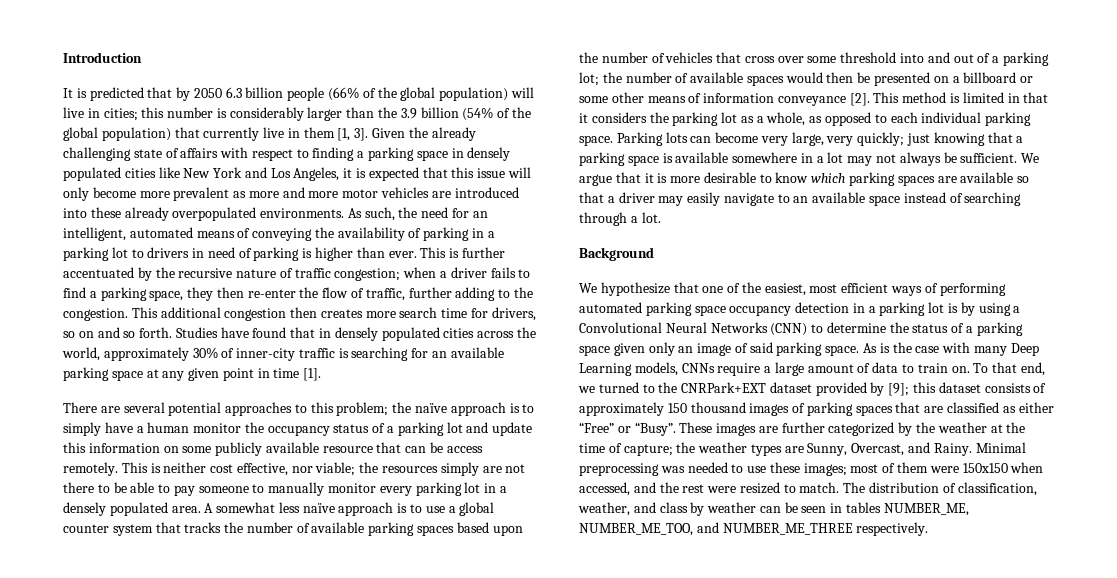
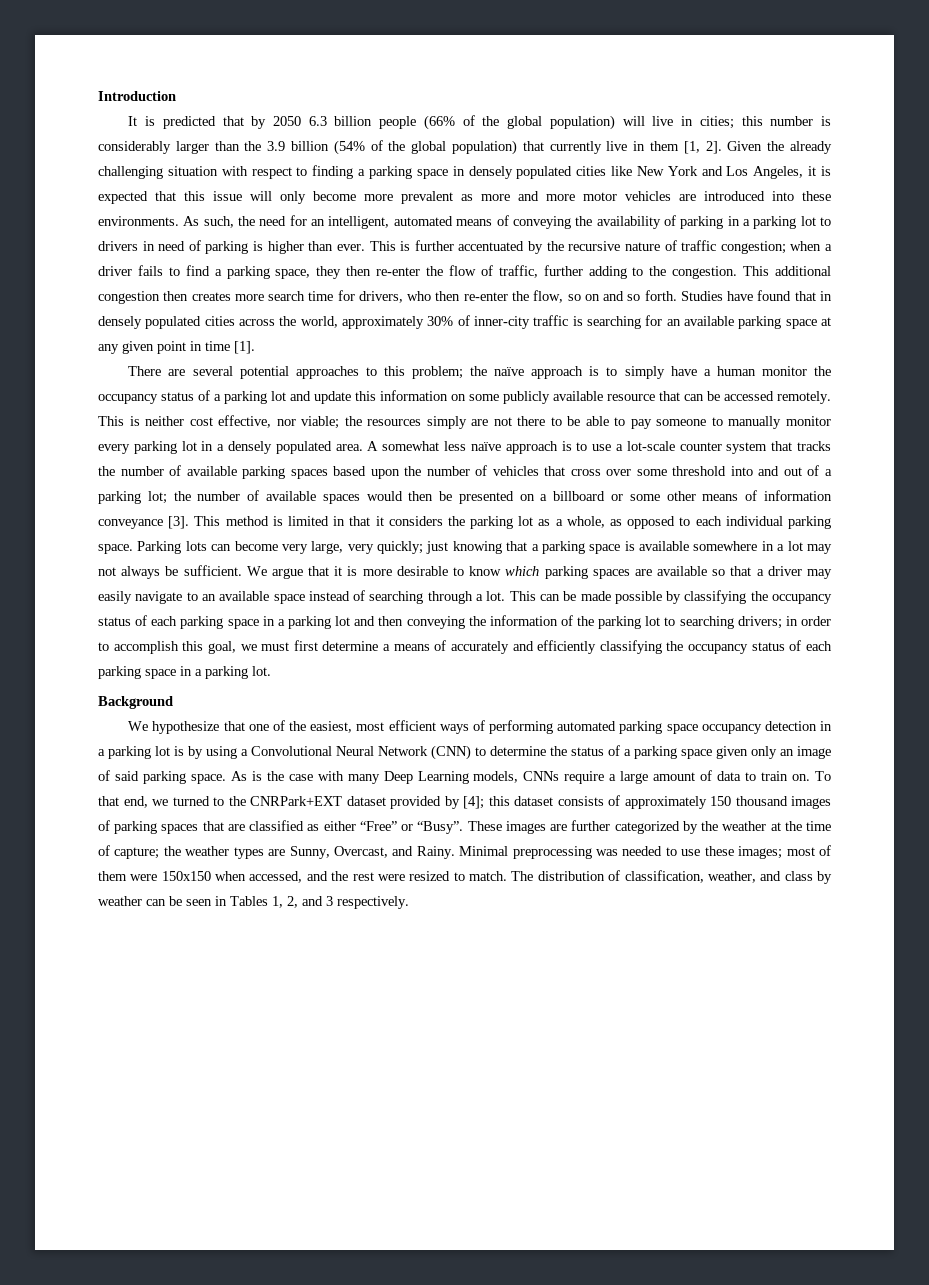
[354,128,369,141] 3]. -> [705,141,722,154] 2].
[133,148,219,158] state of affairs -> [167,166,218,176] situation
[124,207,257,221] already overpopulated -> (831, 196) none
(536, 314) none -> [407,290,564,303] who then re-enter the flow,
[446,446,483,453] access -> [724,391,774,401] accessed
[459,502,495,516] global -> [626,441,675,451] lot-scale
[849,93,870,106] [2]. -> [168,516,190,529] [3].
(661, 217) none -> [509,590,832,604] [98,615,831,629] [98,640,833,654] [98,666,271,679] This can be made possible by classifying the occupancy status of each parking space in a parking lot and then conveying the information of the parking lot to searching drivers; in order to accomplish this goal, we must first determine a means of accurately and efficiently classifying the occupancy status of each parking space in a parking lot.
[710,322,768,333] Networks -> [378,746,428,756] Network
[888,383,910,396] [9]; -> [463,796,484,809] [4];
[846,502,969,516] [579,522,853,536] tables NUMBER_ME, NUMBER_ME_TOO, and NUMBER_ME_THREE -> [230,896,333,908] Tables 1, 2, and 3

